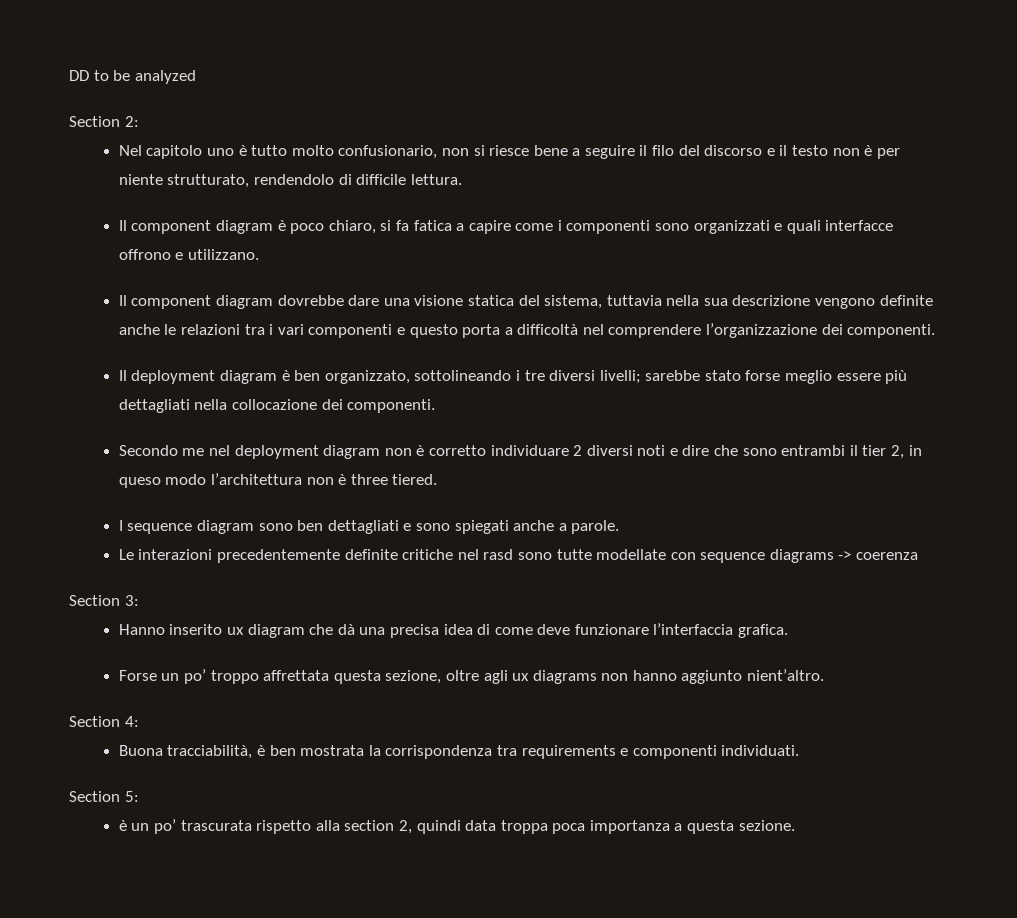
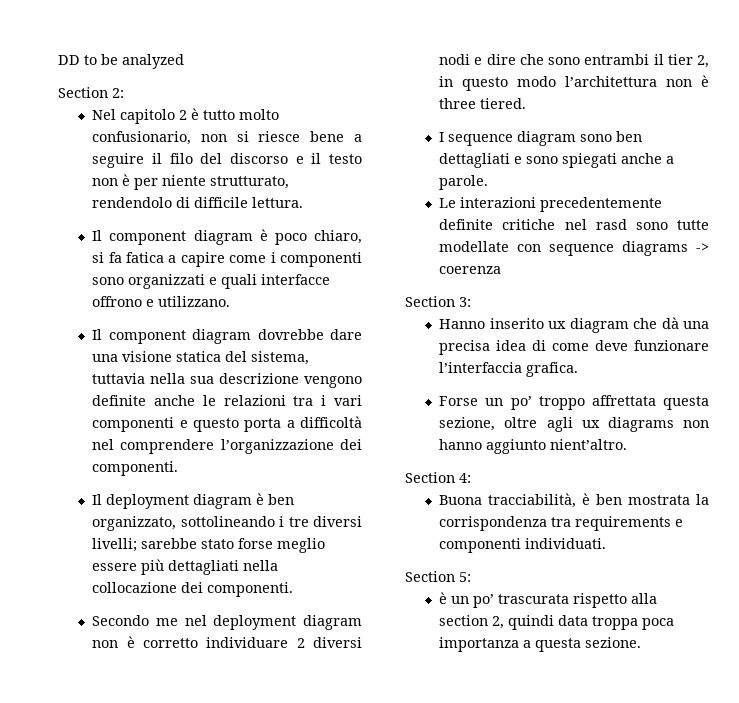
[206,148,234,156] uno -> [179,110,188,120] 2
[637,445,666,456] noti -> [439,54,471,65] nodi
[118,477,161,488] queso -> [462,77,509,91] questo

